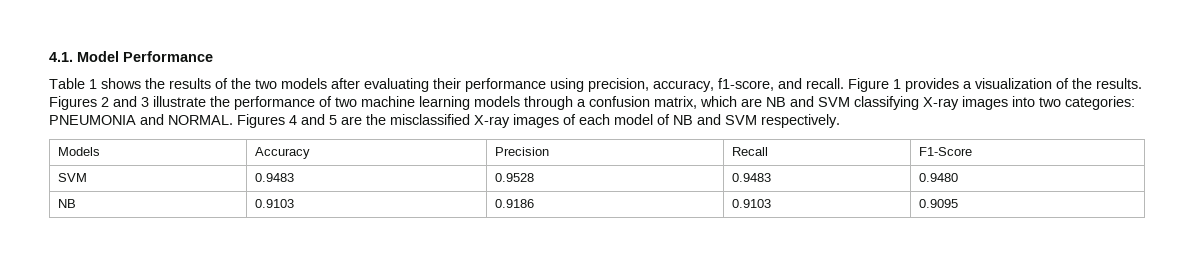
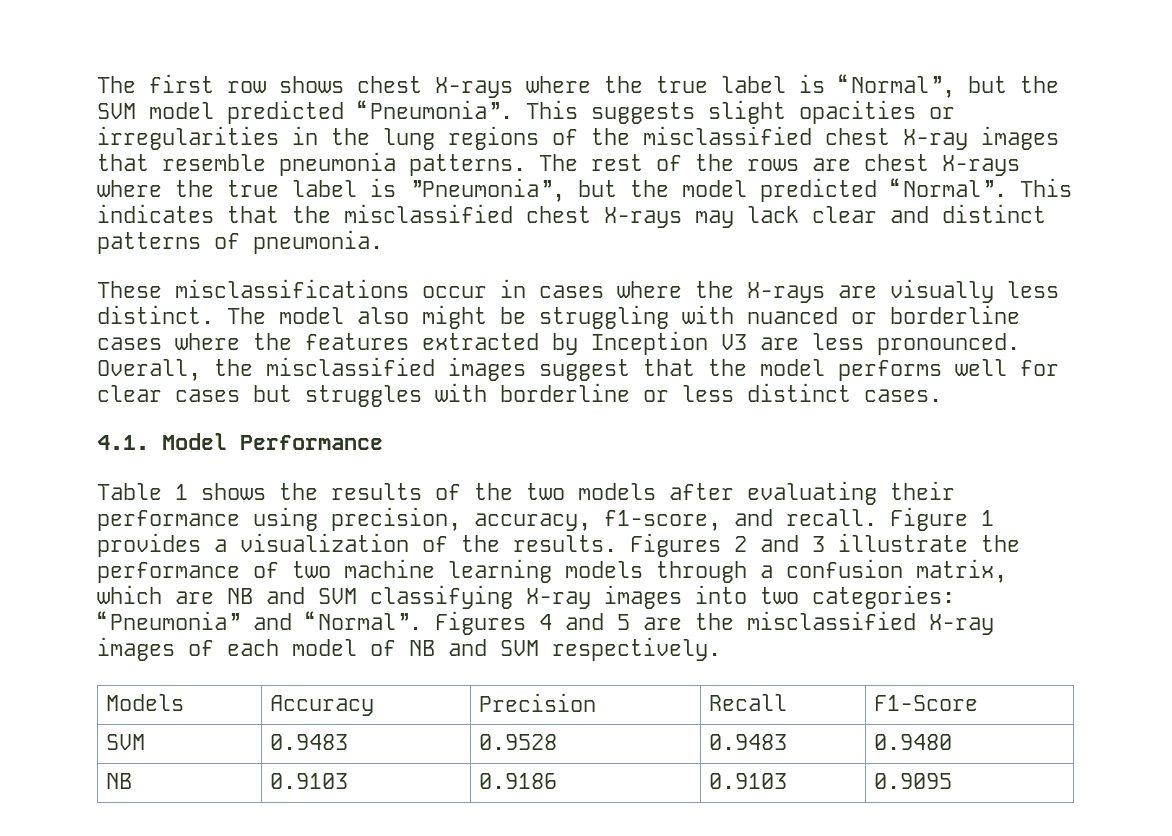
(49, 57) none -> [97,74,1059,98] [97,100,955,124] [97,126,1059,150] [97,152,1020,176] [97,178,1072,202] [97,204,1046,228] [97,230,383,254] [97,279,1059,303] [97,305,1020,329] [97,331,1020,355] [97,357,1059,381] [97,383,942,407] The first row shows chest X-rays where the true label is “Normal”, but the SVM model predicted “Pneumonia”. This suggests slight opacities or irregularities in the lung regions of the misclassified chest X-ray images that resemble pneumonia patterns. The rest of the rows are chest X-rays where the true label is ”Pneumonia”, but the model predicted “Normal”. This indicates that the misclassified chest X-rays may lack clear and distinct patterns of pneumonia. // These misclassifications occur in cases where the X-rays are visually less distinct. The model also might be struggling with nuanced or borderline cases where the features extracted by Inception V3 are less pronounced. Overall, the misclassified images suggest that the model performs well for clear cases but struggles with borderline or less distinct cases. //
[49,114,233,125] PNEUMONIA and NORMAL. -> [97,611,422,630] “Pneumonia” and “Normal”.

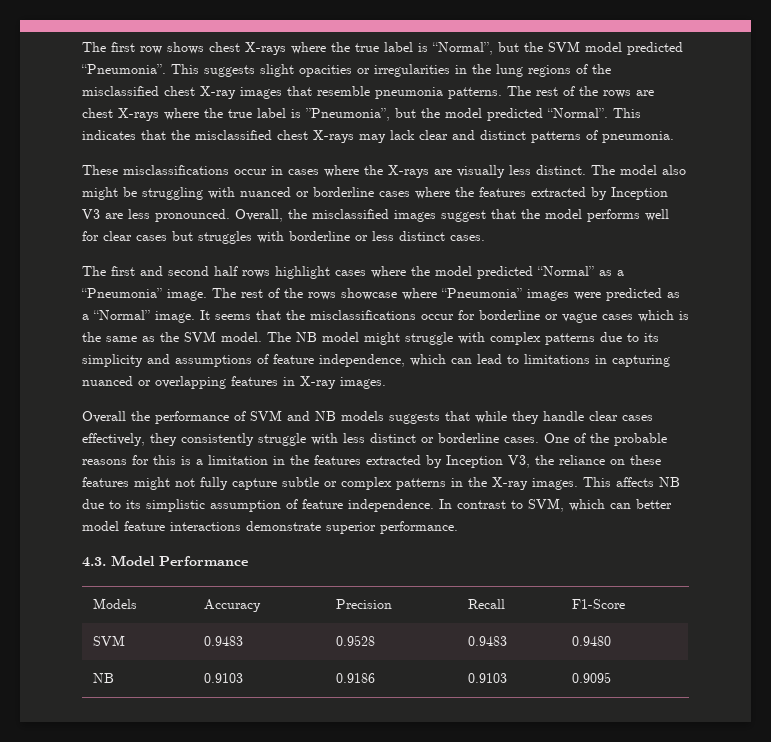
[97,433,383,450] [97,481,955,505] [97,507,994,531] [97,533,1020,557] [97,559,1007,583] [97,585,955,609] [97,611,994,635] [97,637,721,661] 4.1. Model Performance // Table 1 shows the results of the two models after evaluating their performance using precision, accuracy, f1-score, and recall. Figure 1 provides a visualization of the results. Figures 2 and 3 illustrate the performance of two machine learning models through a confusion matrix, which are NB and SVM classifying X-ray images into two categories: “Pneumonia” and “Normal”. Figures 4 and 5 are the misclassified X-ray images of each model of NB and SVM respectively. -> [82,266,624,279] [81,288,680,301] [82,310,689,323] [82,331,659,345] [82,354,670,367] [82,376,386,389] [82,410,653,424] [82,433,667,446] [82,455,661,468] [82,477,680,490] [82,498,672,512] [82,521,458,534] [82,555,248,567] The first and second half rows highlight cases where the model predicted “Normal” as a “Pneumonia” image. The rest of the rows showcase where “Pneumonia” images were predicted as a “Normal” image. It seems that the misclassifications occur for borderline or vague cases which is the same as the SVM model. The NB model might struggle with complex patterns due to its simplicity and assumptions of feature independence, which can lead to limitations in capturing nuanced or overlapping features in X-ray images. // Overall the performance of SVM and NB models suggests that while they handle clear cases effectively, they consistently struggle with less distinct or borderline cases. One of the probable reasons for this is a limitation in the features extracted by Inception V3, the reliance on these features might not fully capture subtle or complex patterns in the X-ray images. This affects NB due to its simplistic assumption of feature independence. In contrast to SVM, which can better model feature interactions demonstrate superior performance. // 4.3. Model Performance

